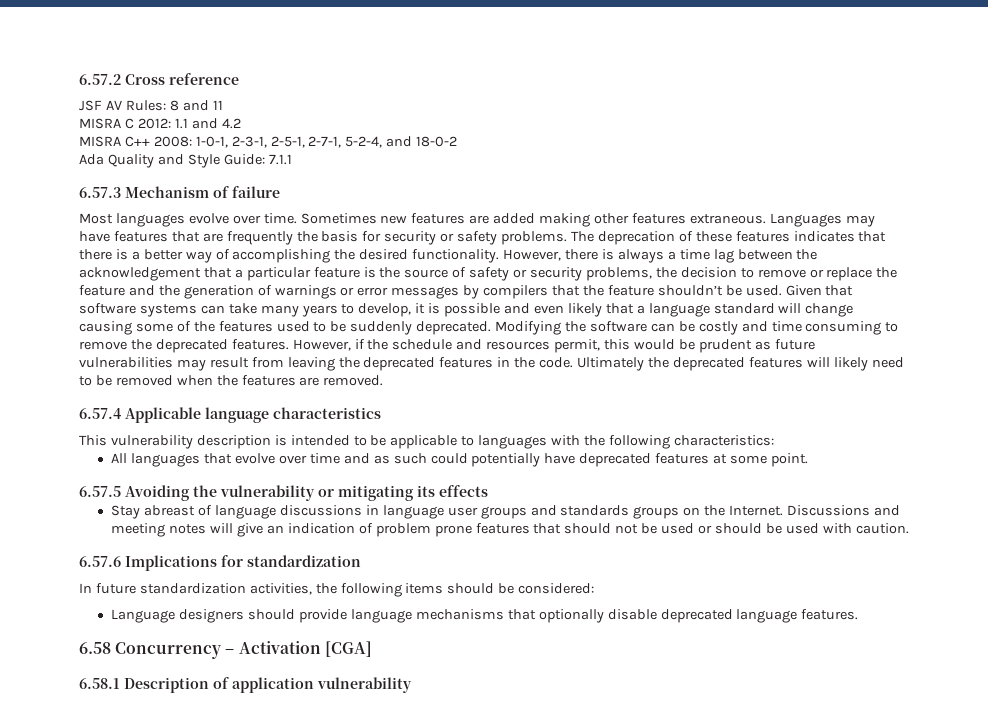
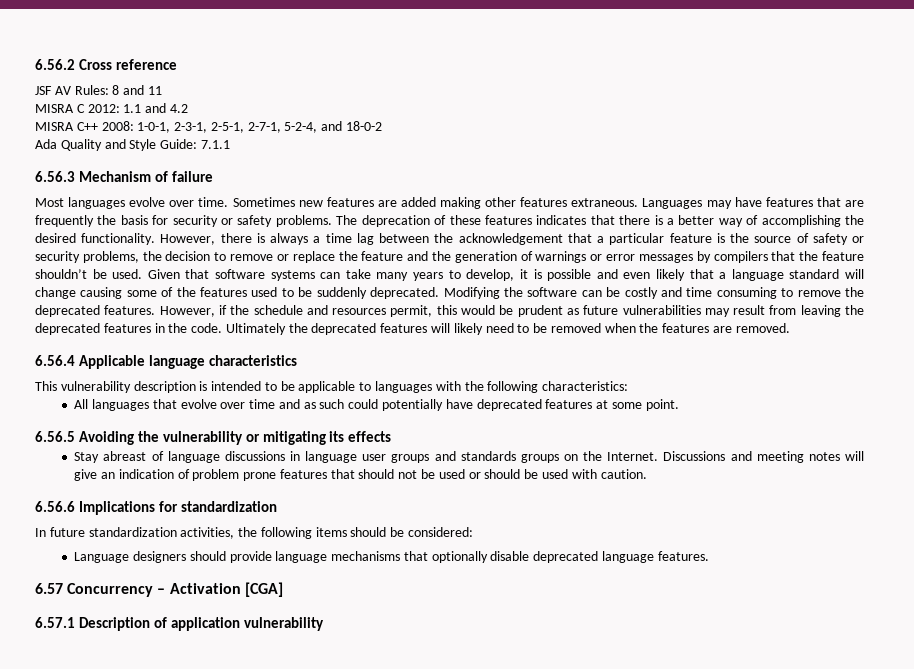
[79,74,121,85] 6.57.2 -> [35,59,75,70] 6.56.2
[79,187,121,198] 6.57.3 -> [35,171,75,182] 6.56.3
[79,408,121,419] 6.57.4 -> [35,355,75,366] 6.56.4
[79,486,121,497] 6.57.5 -> [35,431,75,442] 6.56.5
[79,556,121,567] 6.57.6 -> [35,501,75,512] 6.56.6
[79,642,111,654] 6.58 -> [35,583,63,594] 6.57
[79,678,120,689] 6.58.1 -> [35,617,75,628] 6.57.1

